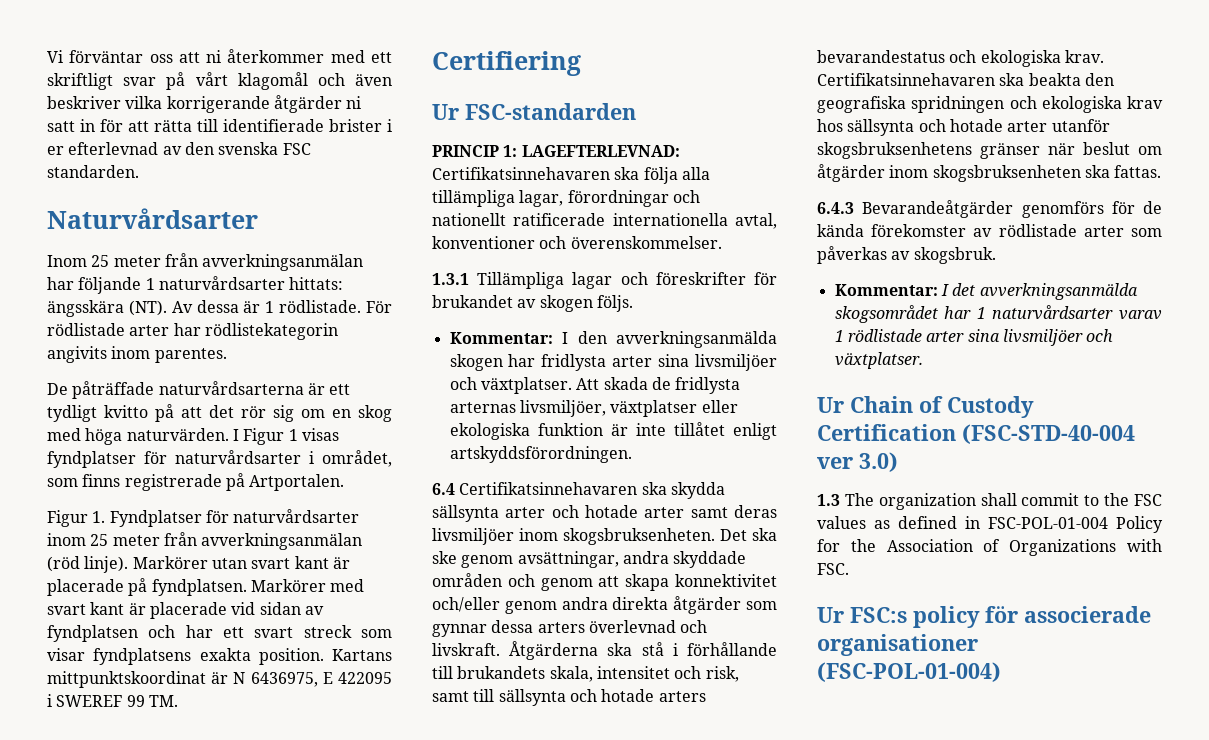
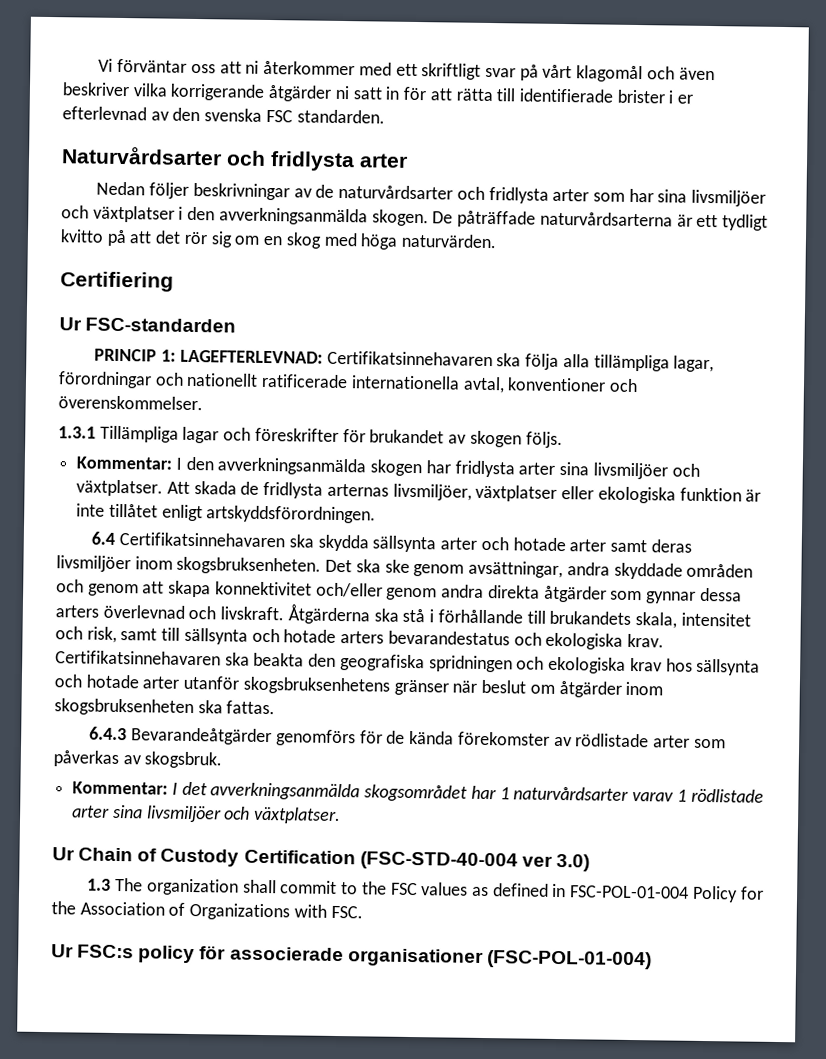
[47,253,364,271] [47,276,344,294] [47,300,392,317] [47,323,338,340] [47,346,227,363] // Inom 25 meter från avverkningsanmälan har följande 1 naturvårdsarter hittats: ängsskära (NT). Av dessa är 1 rödlistade. För rödlistade arter har rödlistekategorin angivits inom parentes. // -> [226,150,408,172] [96,181,767,207] [61,205,429,227] och fridlysta arter // Nedan följer beskrivningar av de naturvårdsarter och fridlysta arter som har sina livsmiljöer och växtplatser i den avverkningsanmälda skogen.
[232,428,339,445] [47,450,392,468] [47,473,345,491] [47,509,360,527] [47,532,363,550] [47,556,350,573] [47,578,365,596] [47,602,324,619] [47,625,392,642] [47,648,392,665] [47,671,392,688] [47,694,178,707] I Figur 1 visas fyndplatser för naturvårdsarter i området, som finns registrerade på Artportalen. // Figur 1. Fyndplatser för naturvårdsarter inom 25 meter från avverkningsanmälan (röd linje). Markörer utan svart kant är placerade på fyndplatsen. Markörer med svart kant är placerade vid sidan av fyndplatsen och har ett svart streck som visar fyndplatsens exakta position. Kartans mittpunktskoordinat är N 6436975, E 422095 i SWEREF 99 TM. -> (497, 241) none

